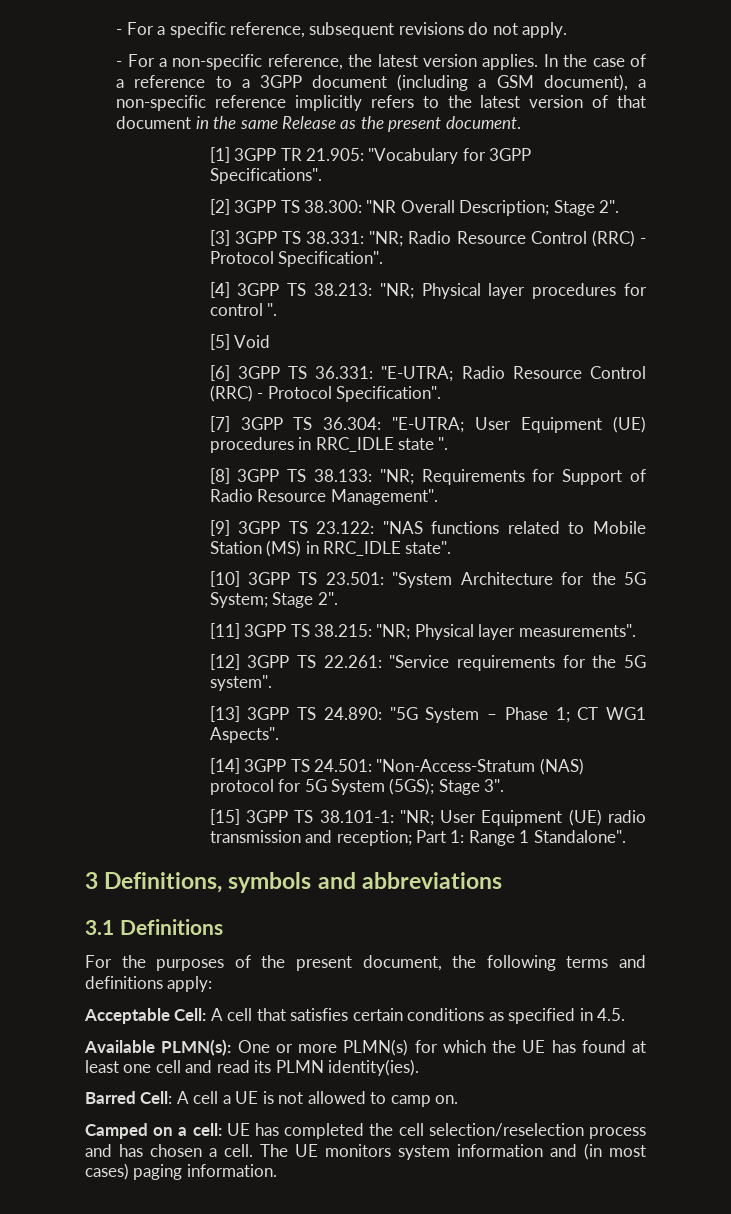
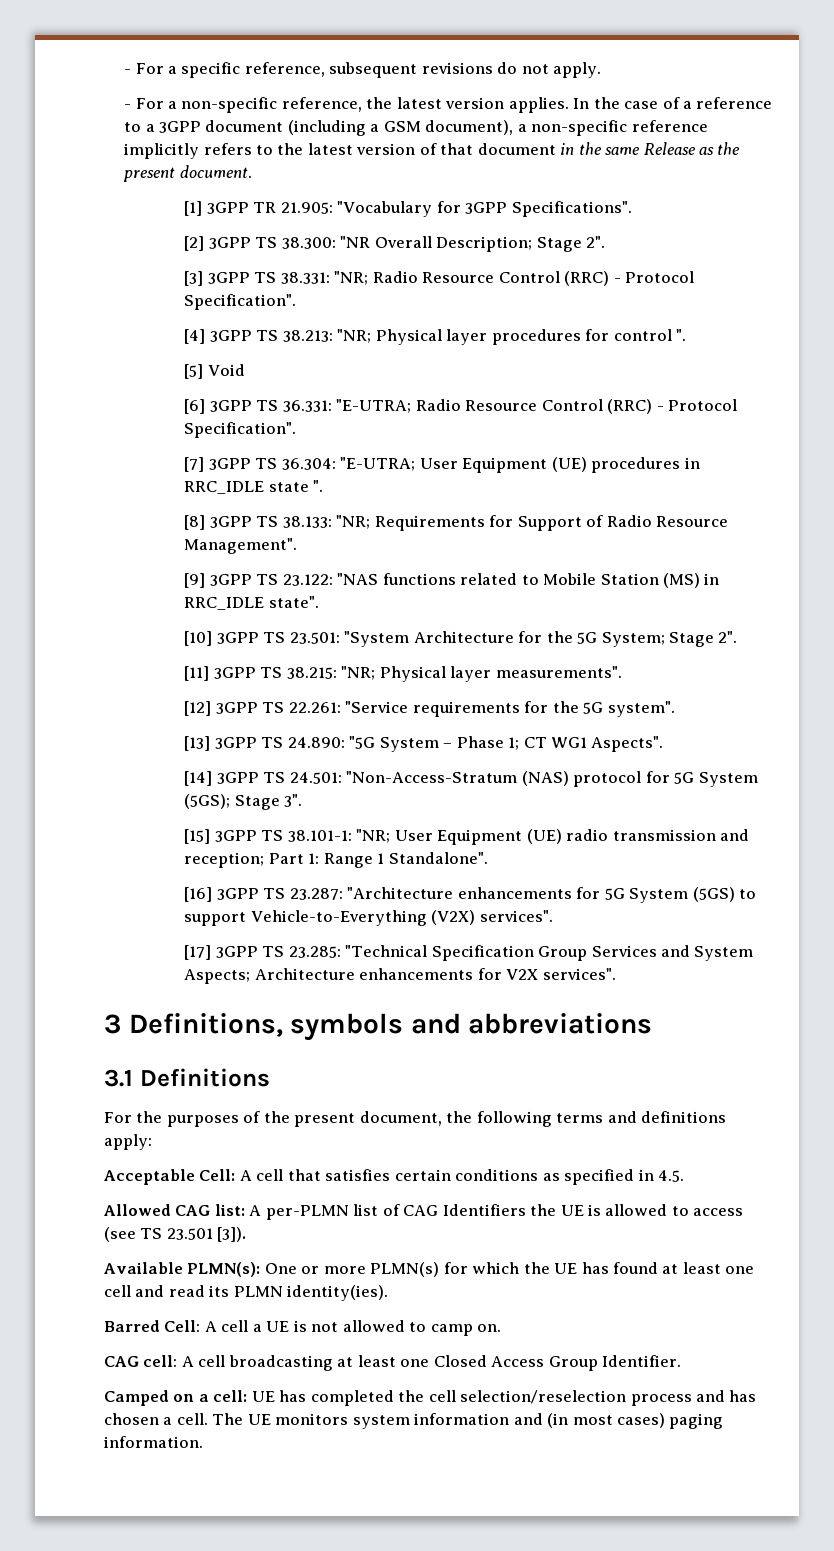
(626, 836) none -> [184,887,756,903] [184,910,553,926] [184,945,754,961] [184,968,616,984] // [16] 3GPP TS 23.287: "Architecture enhancements for 5G System (5GS) to support Vehicle-to-Everything (V2X) services". // [17] 3GPP TS 23.285: "Technical Specification Group Services and System Aspects; Architecture enhancements for V2X services".
(626, 1014) none -> [104,1204,744,1220] [104,1227,247,1242] // Allowed CAG list: A per-PLMN list of CAG Identifiers the UE is allowed to access (see TS 23.501 [3]).
(459, 1099) none -> [104,1355,682,1371] // CAG cell: A cell broadcasting at least one Closed Access Group Identifier.

